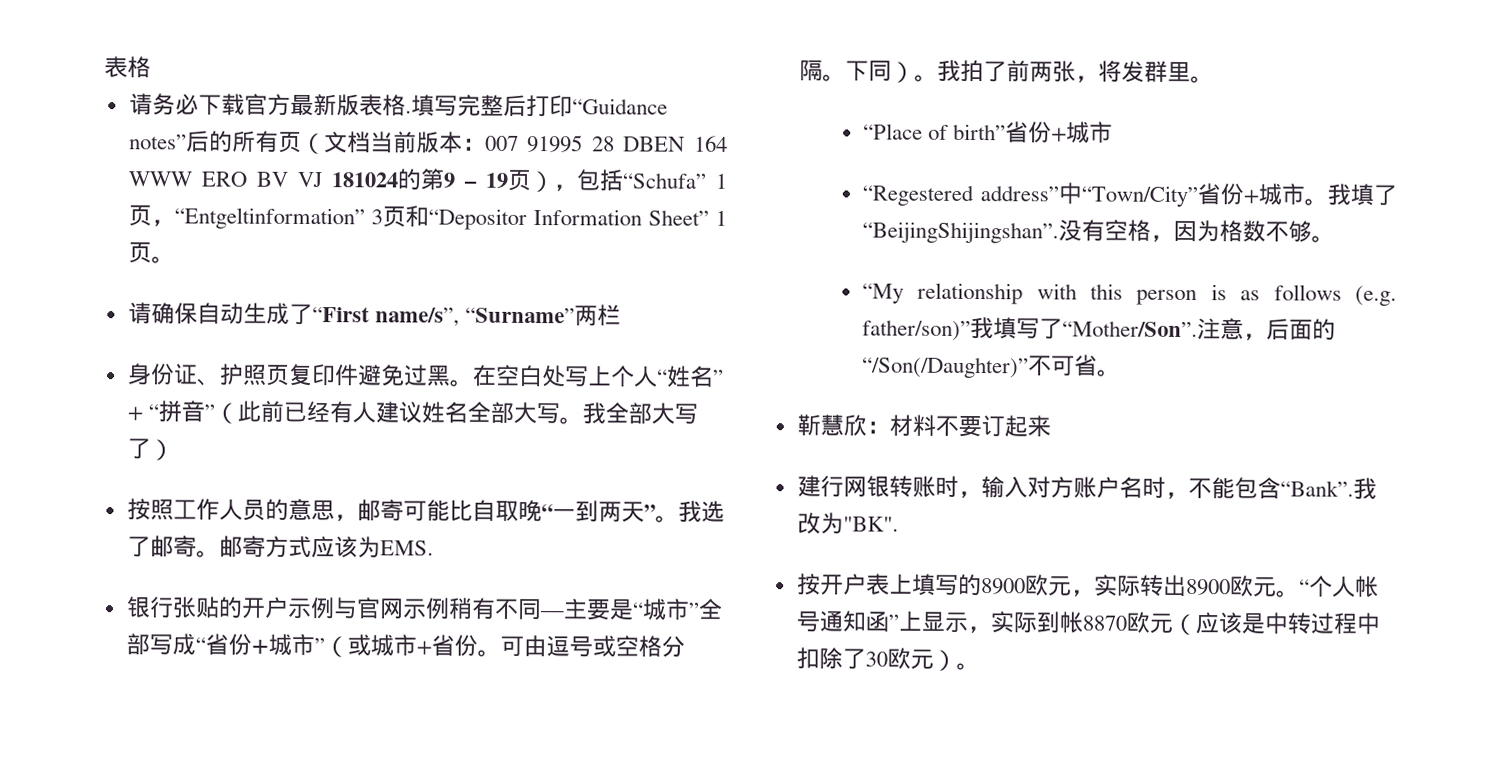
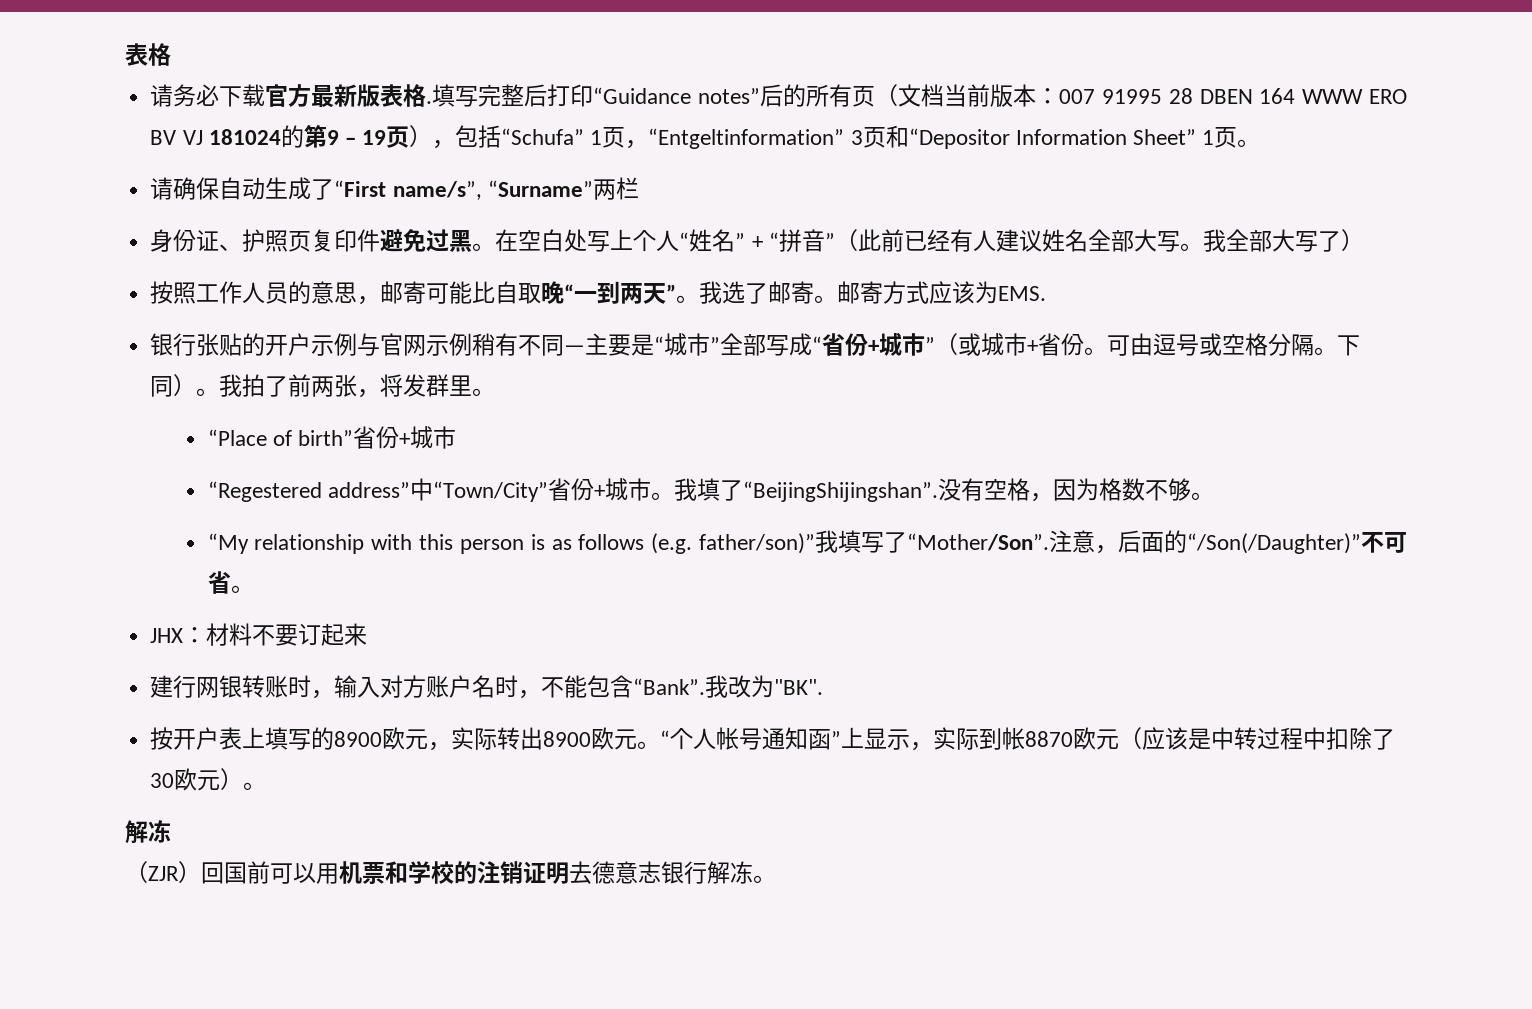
[796,414,867,437] 靳慧欣 -> [150,628,184,643] JHX
(980, 666) none -> [125,820,171,844] [125,861,776,884] // 解冻 // （ZJR）回国前可以用机票和学校的注销证明去德意志银行解冻。

